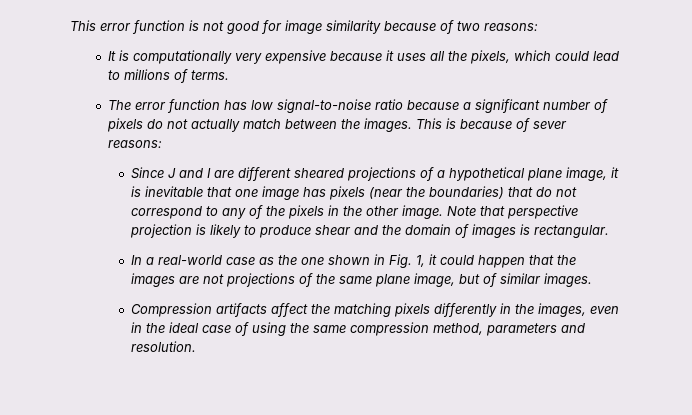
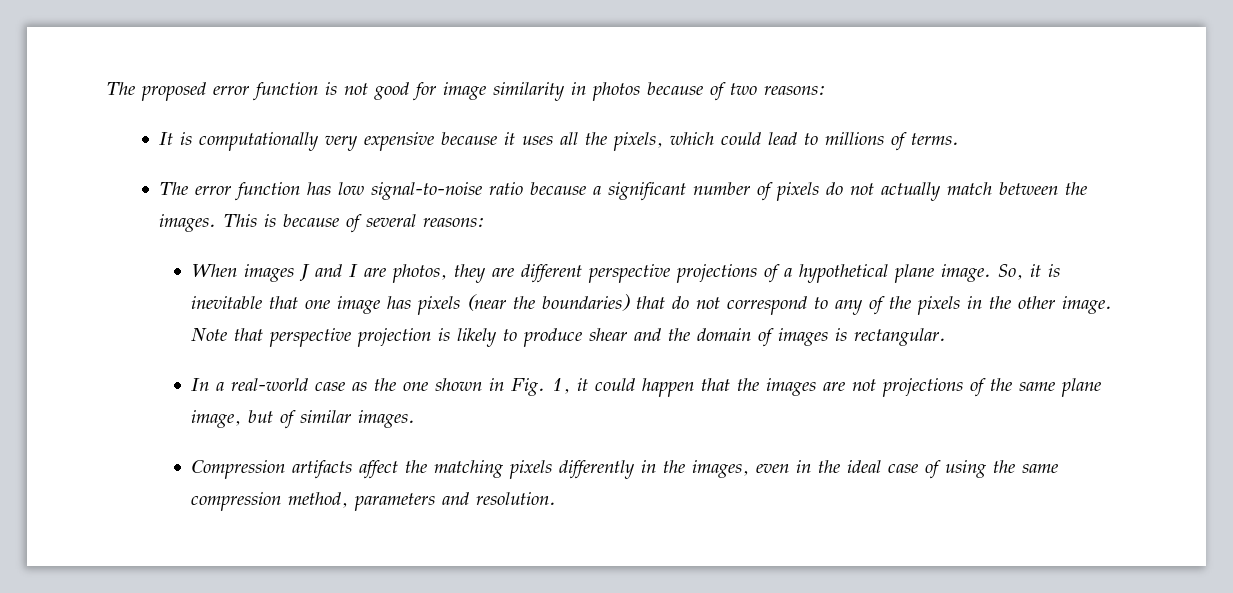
[70,20,96,31] This -> [106,82,206,101] The proposed
(381, 27) none -> [571,82,640,101] in photos
[532,121,567,129] [107,140,162,148] [130,167,164,179] sever reasons: // Since -> [366,214,486,227] [191,264,295,282] several reasons: // When images
[237,167,344,181] different sheared -> [392,264,671,283] photos, they are different perspective
[565,167,607,181] image, -> [941,264,1024,282] image. So,

